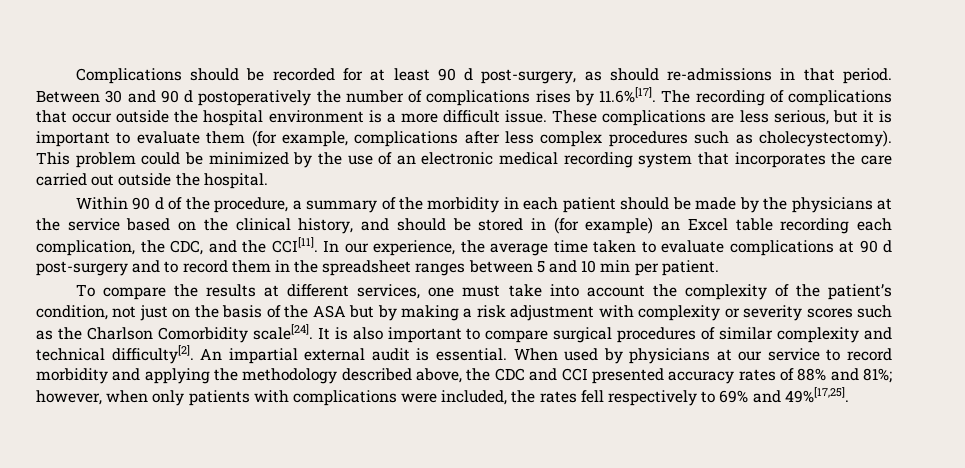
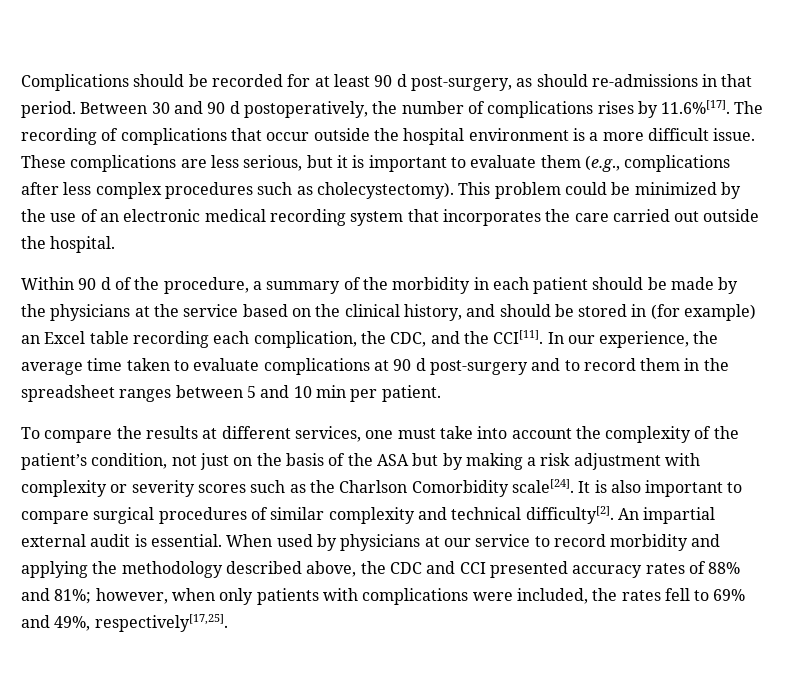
[198,90,312,106] postoperatively -> [243,101,368,118] postoperatively,
[251,130,348,147] (for example, -> [584,155,620,172] (e.g.,
[608,390,698,406] respectively -> (690, 594) none
[784,387,849,403] 49%[17,25]. -> [54,614,228,632] 49%, respectively[17,25].

